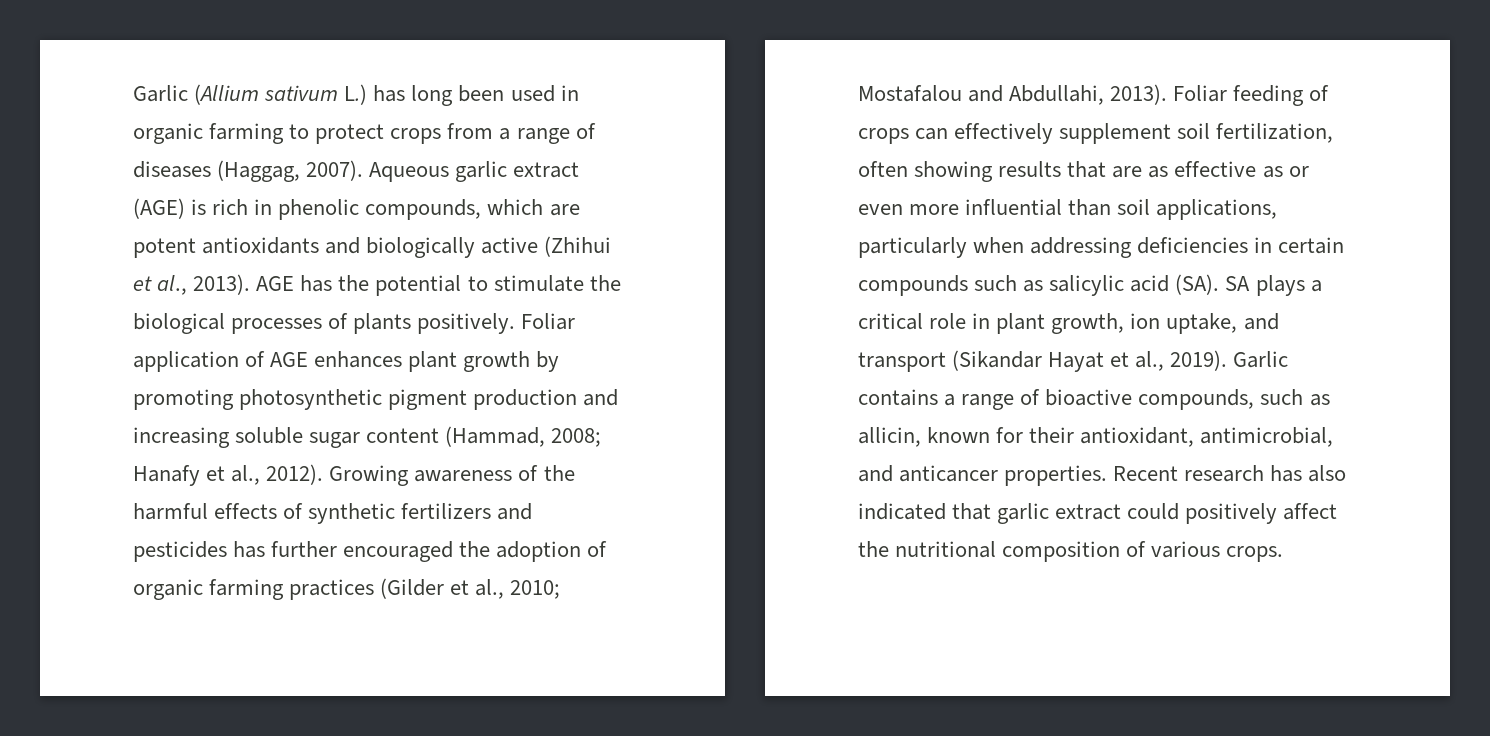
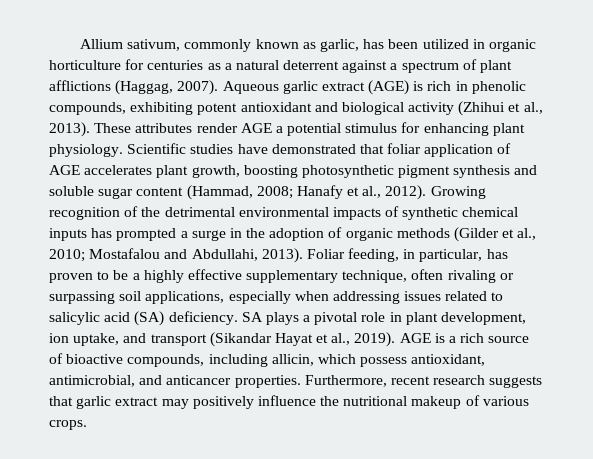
[133,84,579,106] [133,123,596,144] [133,161,211,178] Garlic (Allium sativum L.) has long been used in organic farming to protect crops from a range of diseases -> [80,39,536,52] [49,59,513,73] [49,80,111,91] Allium sativum, commonly known as garlic, has been utilized in organic horticulture for centuries as a natural deterrent against a spectrum of plant afflictions
[487,199,580,216] [133,236,612,258] [133,274,621,296] [133,313,576,334] [133,351,560,372] [133,389,619,410] [133,427,230,448] which are potent antioxidants and biologically active (Zhihui et al., 2013). AGE has the potential to stimulate the biological processes of plants positively. Foliar application of AGE enhances plant growth by promoting photosynthetic pigment production and increasing -> [130,101,543,116] [49,122,525,137] [49,143,512,157] [49,165,538,178] exhibiting potent antioxidant and biological activity (Zhihui et al., 2013). These attributes render AGE a potential stimulus for enhancing plant physiology. Scientific studies have demonstrated that foliar application of AGE accelerates plant growth, boosting photosynthetic pigment synthesis and
[414,470,513,482] awareness -> [49,207,120,220] recognition
[133,503,533,524] [133,541,454,562] harmful effects of synthetic fertilizers and pesticides has further encouraged -> [164,206,519,220] [49,228,242,241] detrimental environmental impacts of synthetic chemical inputs has prompted a surge in
[209,579,375,600] farming practices -> [396,228,450,238] methods
[1233,85,1330,106] [858,123,1334,144] [858,161,1309,182] [858,199,1112,216] feeding of crops can effectively supplement soil fertilization, often showing results that are as effective as or even more influential than -> [348,248,508,262] [49,269,514,283] [49,291,115,304] feeding, in particular, has proven to be a highly effective supplementary technique, often rivaling or surpassing
[858,237,967,258] particularly -> [228,291,291,304] especially
[1137,237,1345,254] [858,274,1220,296] deficiencies in certain compounds such as salicylic acid (SA). -> [404,291,504,301] [49,311,238,326] issues related to salicylic acid (SA) deficiency.
[858,313,923,330] critical -> [314,312,358,325] pivotal
[1051,313,1125,334] growth, -> [441,312,527,325] development,
[1233,351,1289,368] [858,389,1330,410] [858,427,1075,447] Garlic contains a range of bioactive compounds, such as allicin, known for their -> [399,333,530,343] [49,353,408,367] AGE is a rich source of bioactive compounds, including allicin, which possess
[1113,465,1347,482] [858,503,1338,524] Recent research has also indicated that garlic extract could positively affect -> [304,375,543,388] [49,395,316,409] Furthermore, recent research suggests that garlic extract may positively influence
[1002,541,1121,562] composition -> [411,396,462,409] makeup

